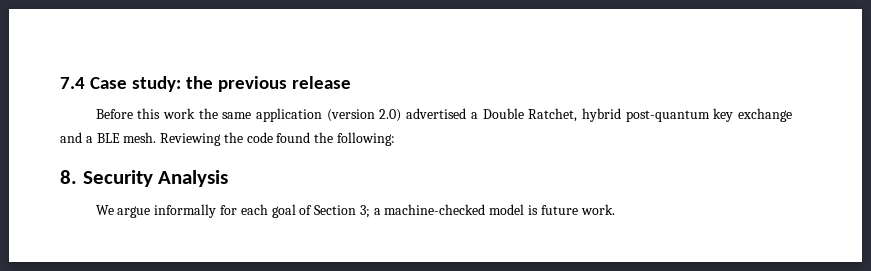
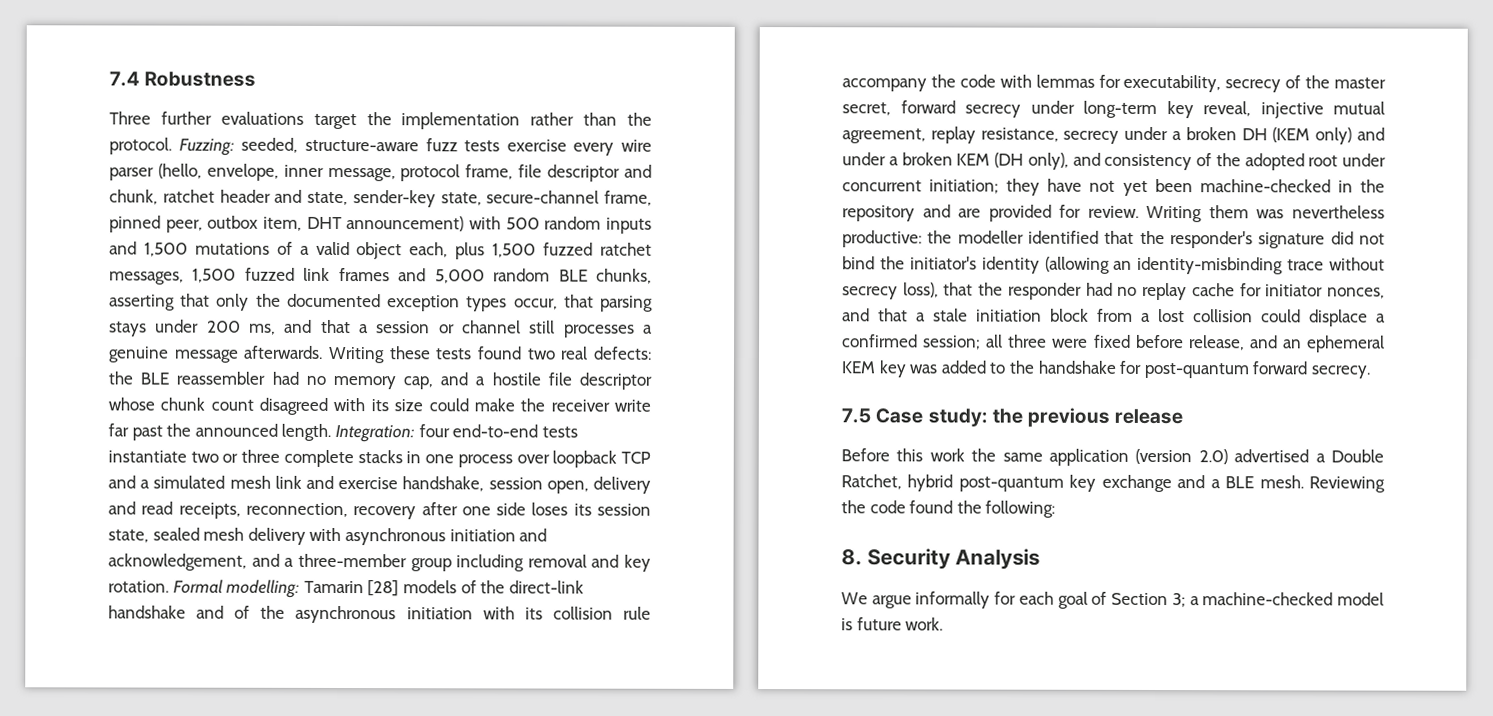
(85, 83) none -> [144,71,257,87] [109,111,652,130] [109,137,652,156] [109,163,652,182] [109,189,652,208] [109,215,652,234] [109,241,653,260] [109,267,652,285] [109,293,653,312] [109,319,653,338] [108,345,653,364] [108,371,652,390] [108,397,652,415] [108,423,578,443] [108,449,652,468] [108,475,651,494] [108,501,652,520] [108,527,548,546] [108,553,651,572] [108,579,584,598] [108,605,651,624] [842,74,1386,93] [842,100,1385,119] [842,126,1385,145] [842,152,1386,171] [842,178,1385,196] [842,204,1385,223] [842,230,1385,249] [842,256,1385,275] [842,282,1385,301] [842,308,1386,327] [842,334,1385,353] [841,360,1370,379] [841,408,871,424] Robustness // Three further evaluations target the implementation rather than the protocol. Fuzzing: seeded, structure-aware fuzz tests exercise every wire parser (hello, envelope, inner message, protocol frame, file descriptor and chunk, ratchet header and state, sender-key state, secure-channel frame, pinned peer, outbox item, DHT announcement) with 500 random inputs and 1,500 mutations of a valid object each, plus 1,500 fuzzed ratchet messages, 1,500 fuzzed link frames and 5,000 random BLE chunks, asserting that only the documented exception types occur, that parsing stays under 200 ms, and that a session or channel still processes a genuine message afterwards. Writing these tests found two real defects: the BLE reassembler had no memory cap, and a hostile file descriptor whose chunk count disagreed with its size could make the receiver write far past the announced length. Integration: four end-to-end tests instantiate two or three complete stacks in one process over loopback TCP and a simulated mesh link and exercise handshake, session open, delivery and read receipts, reconnection, recovery after one side loses its session state, sealed mesh delivery with asynchronous initiation and acknowledgement, and a three-member group including removal and key rotation. Formal modelling: Tamarin [28] models of the direct-link handshake and of the asynchronous initiation with its collision rule accompany the code with lemmas for executability, secrecy of the master secret, forward secrecy under long-term key reveal, injective mutual agreement, replay resistance, secrecy under a broken DH (KEM only) and under a broken KEM (DH only), and consistency of the adopted root under concurrent initiation; they have not yet been machine-checked in the repository and are provided for review. Writing them was nevertheless productive: the modeller identified that the responder's signature did not bind the initiator's identity (allowing an identity-misbinding trace without secrecy loss), that the responder had no replay cache for initiator nonces, and that a stale initiation block from a lost collision could displace a confirmed session; all three were fixed before release, and an ephemeral KEM key was added to the handshake for post-quantum forward secrecy. // 7.5

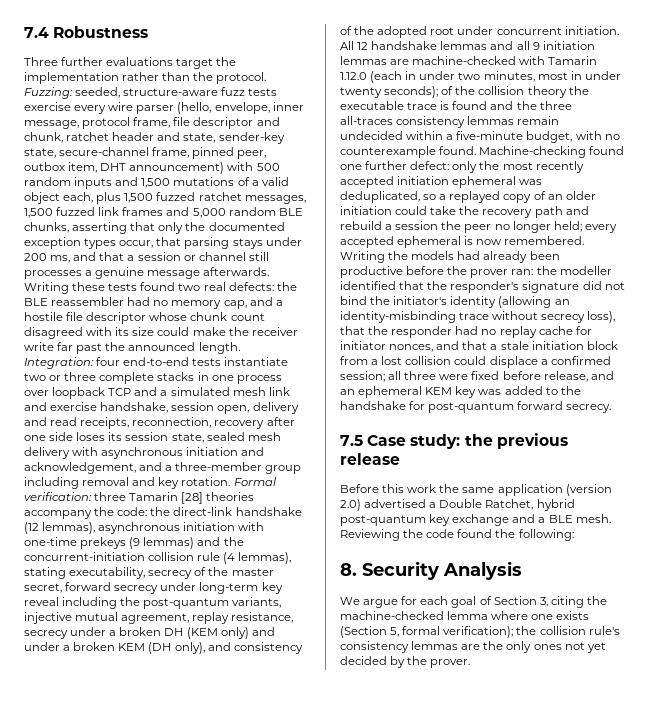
[226,579,584,598] [108,605,651,624] [842,74,1121,92] modelling: Tamarin [28] models of the direct-link handshake and of the asynchronous initiation with its collision rule accompany the code with lemmas for -> [24,492,255,504] [24,507,302,519] [24,522,265,534] [24,537,244,549] [24,552,292,564] [24,567,66,579] verification: three Tamarin [28] theories accompany the code: the direct-link handshake (12 lemmas), asynchronous initiation with one-time prekeys (9 lemmas) and the concurrent-initiation collision rule (4 lemmas), stating
[1203,101,1251,117] reveal, -> [24,597,282,609] reveal including the post-quantum variants,
[929,178,1385,196] [842,204,1385,223] [842,230,922,248] initiation; they have not yet been machine-checked in the repository and are provided for review. Writing them was nevertheless productive: -> [564,26,619,35] [340,41,595,50] [340,56,598,65] [340,71,621,83] [340,86,589,98] [340,101,572,110] [340,116,560,128] [340,131,620,143] [340,146,625,158] [340,161,584,173] [340,176,543,188] [340,191,596,203] [340,206,589,218] [340,221,617,233] [340,236,585,248] [340,251,560,263] [340,266,534,278] initiation. All 12 handshake lemmas and all 9 initiation lemmas are machine-checked with Tamarin 1.12.0 (each in under two minutes, most in under twenty seconds); of the collision theory the executable trace is found and the three all-traces consistency lemmas remain undecided within a five-minute budget, with no counterexample found. Machine-checking found one further defect: only the most recently accepted initiation ephemeral was deduplicated, so a replayed copy of an older initiation could take the recovery path and rebuild a session the peer no longer held; every accepted ephemeral is now remembered. Writing the models had already been productive before the prover ran:
[915,591,991,609] informally -> (399, 603) none
[1171,592,1384,608] [841,617,944,631] 3; a machine-checked model is future work. -> [539,596,607,608] [340,611,590,620] [340,626,620,638] [340,641,606,653] [340,656,471,668] 3, citing the machine-checked lemma where one exists (Section 5, formal verification); the collision rule's consistency lemmas are the only ones not yet decided by the prover.

